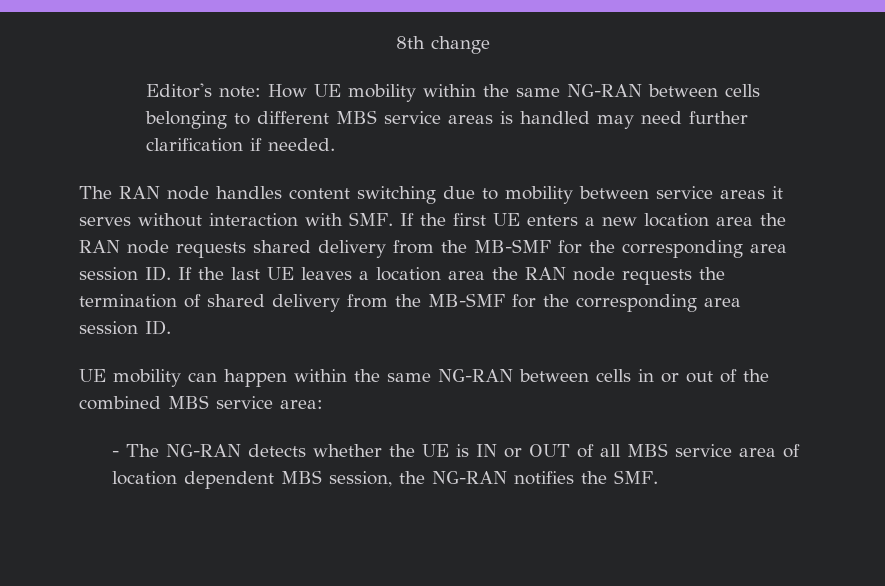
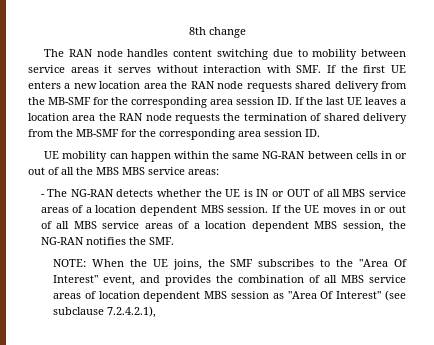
[145,83,760,102] [144,110,748,129] [145,138,335,152] // Editor's note: How UE mobility within the same NG-RAN between cells belonging to different MBS service areas is handled may need further clarification if needed. -> (246, 32) none
[743,369,769,382] [79,395,323,410] the combined MBS service area: -> [61,167,219,175] all the MBS MBS service areas:
[739,444,801,458] area of -> [40,205,407,216] [40,221,200,229] areas of a location dependent MBS session. If the UE moves in or out of all MBS service areas of a
(659, 477) none -> [53,259,408,270] [53,275,407,286] [53,290,407,302] [53,306,157,318] // NOTE: When the UE joins, the SMF subscribes to the "Area Of Interest" event, and provides the combination of all MBS service areas of location dependent MBS session as "Area Of Interest" (see subclause 7.2.4.2.1),

